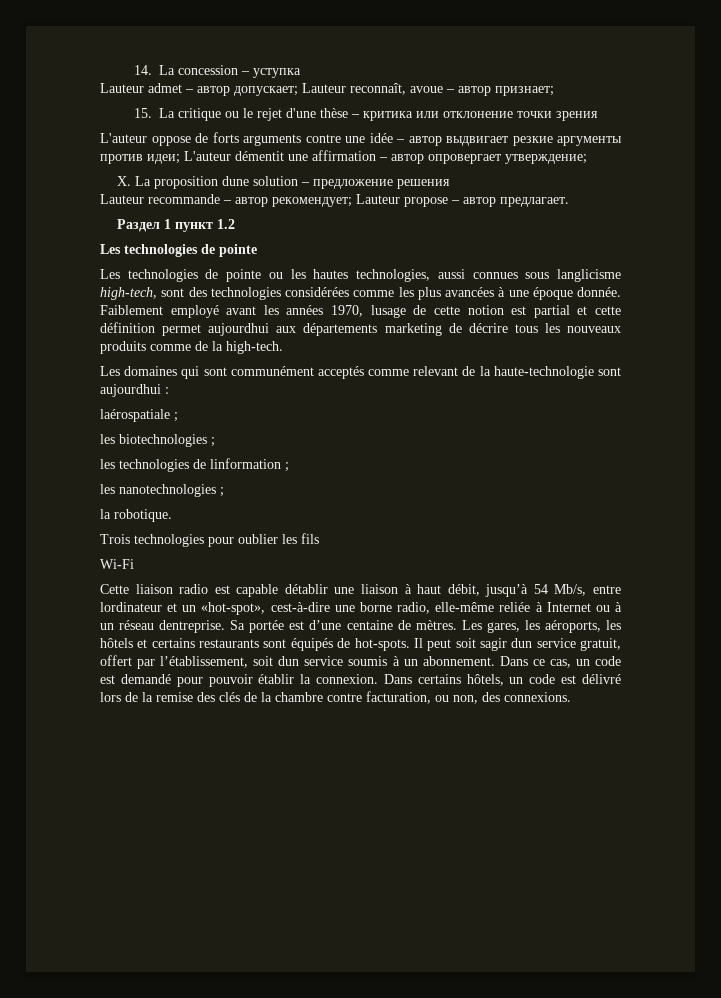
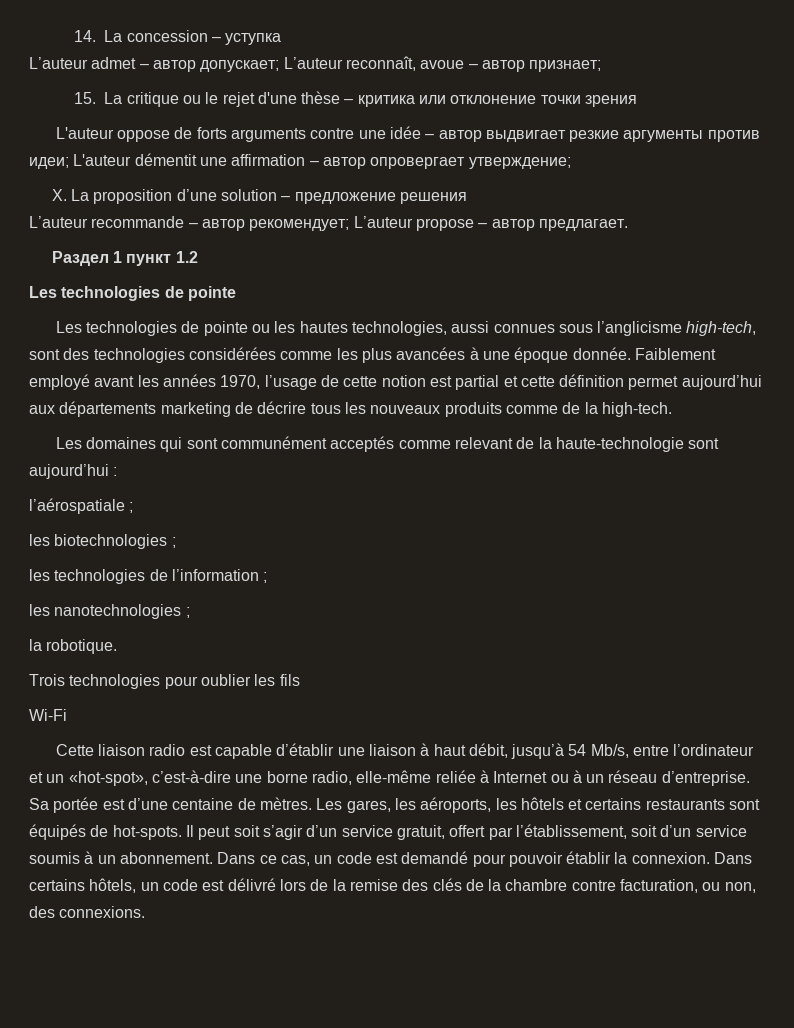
[100,83,144,93] Lauteur -> [29,57,88,69] L’auteur
[302,83,346,93] Lauteur -> [283,57,343,69] L’auteur
[222,176,250,186] dune -> [176,189,217,201] d’une
[100,194,144,204] Lauteur -> [29,216,88,228] L’auteur
[356,194,400,204] Lauteur -> [353,216,413,228] L’auteur
[557,269,621,282] langlicisme -> [597,321,683,336] l’anglicisme
[370,305,406,318] lusage -> [264,375,317,390] l’usage
[208,323,270,336] aujourdhui -> [681,375,762,390] aujourd’hui
[100,384,161,397] aujourdhui -> [29,464,109,479] aujourd’hui
[100,409,170,422] laérospatiale -> [29,498,125,514] l’aérospatiale
[210,458,281,469] linformation -> [171,569,259,581] l’information
[284,584,328,594] détablir -> [276,743,335,756] d’établir
[100,602,162,612] lordinateur -> [673,744,755,756] l’ordinateur
[270,602,330,612] cest-à-dire -> [151,770,231,783] c’est-à-dire
[159,620,226,633] dentreprise. -> [661,771,750,786] d’entreprise.
[479,638,533,651] sagir dun -> [262,825,338,840] s’agir d’un
[278,656,300,666] dun -> [660,825,692,837] d’un

